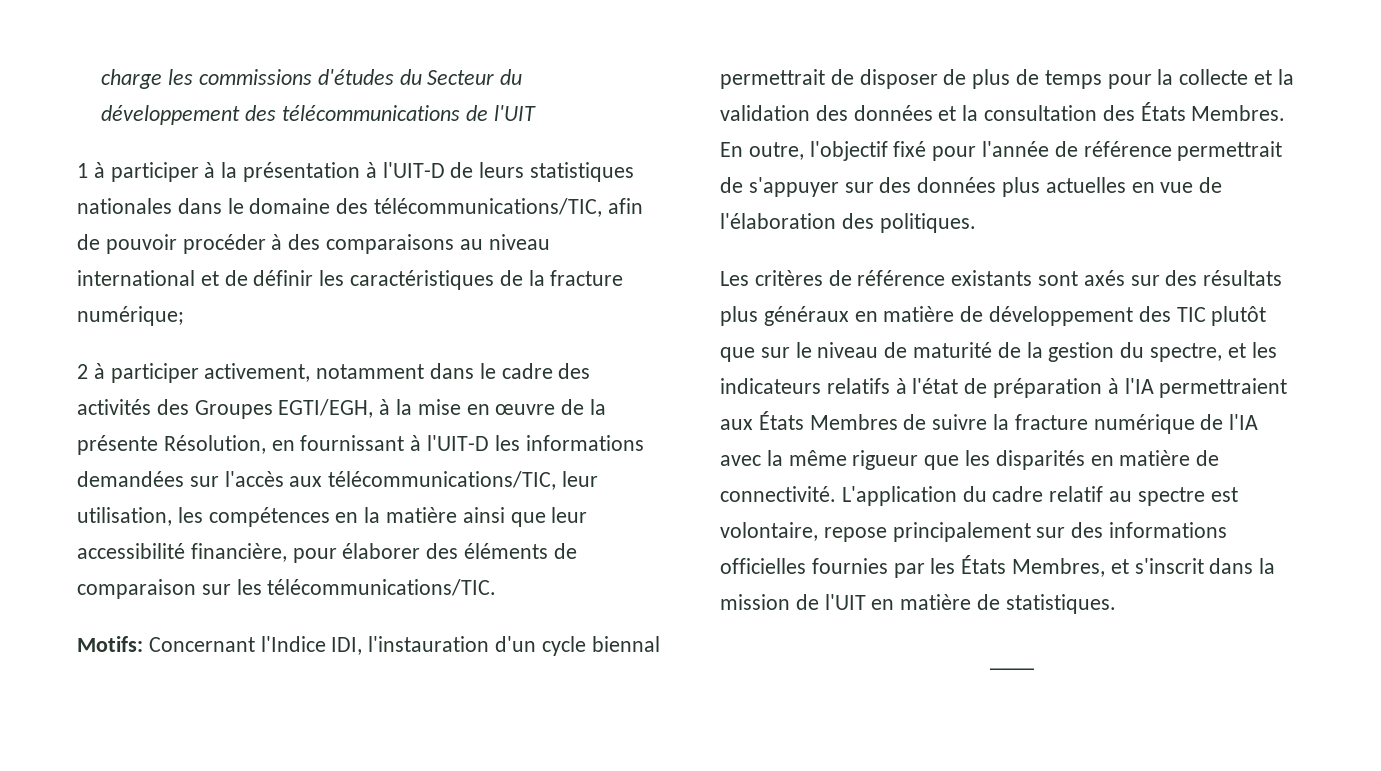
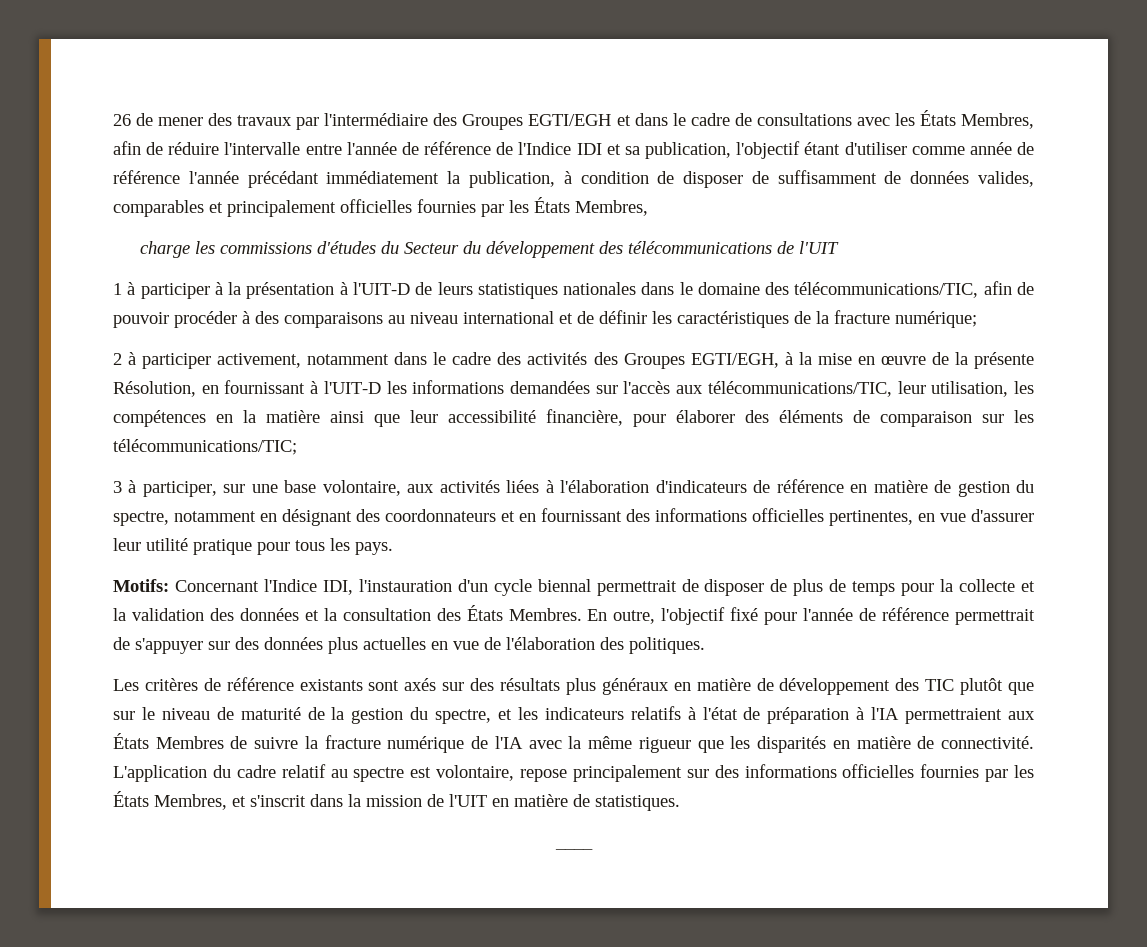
(101, 79) none -> [113,110,1034,130] [113,141,1034,159] [113,170,1035,188] [113,197,648,217] 26 de mener des travaux par l'intermédiaire des Groupes EGTI/EGH et dans le cadre de consultations avec les États Membres, afin de réduire l'intervalle entre l'année de référence de l'Indice IDI et sa publication, l'objectif étant d'utiliser comme année de référence l'année précédant immédiatement la publication, à condition de disposer de suffisamment de données valides, comparables et principalement officielles fournies par les États Membres, //
[267,579,497,596] télécommunications/TIC. -> [113,439,297,455] [113,479,1035,497] [113,508,1034,526] [113,538,393,555] télécommunications/TIC; // 3 à participer, sur une base volontaire, aux activités liées à l'élaboration d'indicateurs de référence en matière de gestion du spectre, notamment en désignant des coordonnateurs et en fournissant des informations officielles pertinentes, en vue d'assurer leur utilité pratique pour tous les pays.

